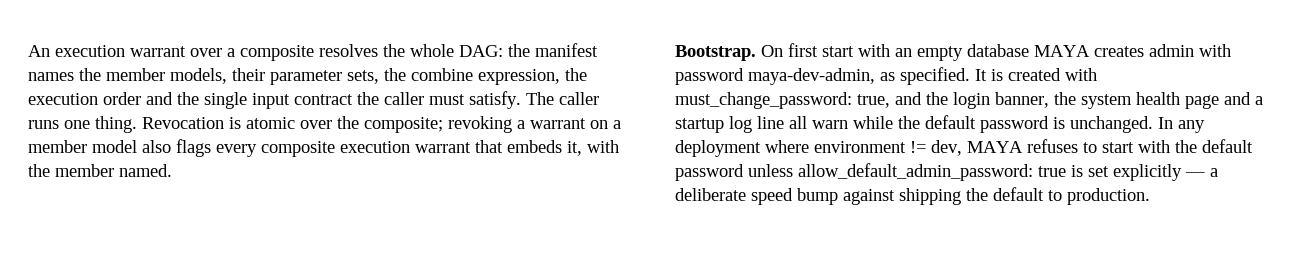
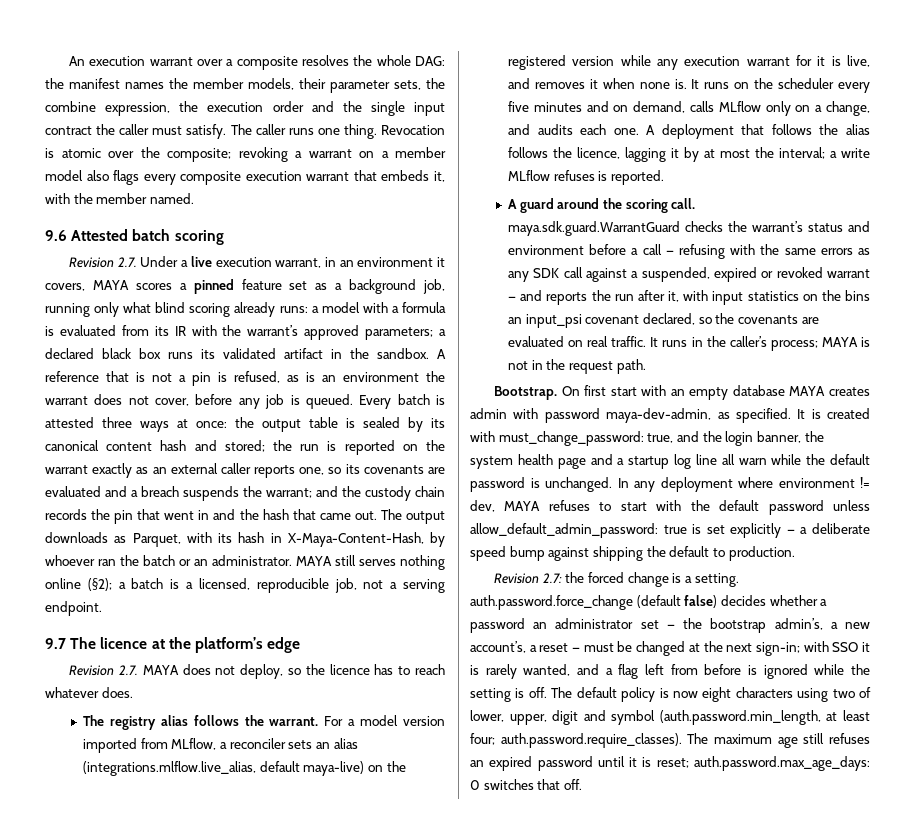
(172, 170) none -> [45,229,224,245] [69,256,446,268] [45,279,445,294] [45,302,446,317] [45,325,447,340] [45,348,446,359] [45,371,445,386] [45,394,446,409] [45,417,445,432] [45,440,445,455] [45,463,446,478] [45,486,445,501] [45,509,445,524] [45,532,445,547] [45,555,445,570] [45,578,445,593] [45,601,102,616] [45,637,301,653] [69,664,446,679] [45,687,133,698] [83,715,445,730] [83,738,358,753] [83,761,406,776] [508,55,870,70] [508,78,870,93] [508,101,870,116] [508,124,870,139] [508,147,870,162] [508,170,664,185] [508,198,696,213] [508,221,870,236] [508,244,870,259] [508,267,870,282] [508,290,870,305] [508,313,819,328] [508,336,870,351] [508,359,646,374] // 9.6 Attested batch scoring // Revision 2.7. Under a live execution warrant, in an environment it covers, MAYA scores a pinned feature set as a background job, running only what blind scoring already runs: a model with a formula is evaluated from its IR with the warrant’s approved parameters; a declared black box runs its validated artifact in the sandbox. A reference that is not a pin is refused, as is an environment the warrant does not cover, before any job is queued. Every batch is attested three ways at once: the output table is sealed by its canonical content hash and stored; the run is reported on the warrant exactly as an external caller reports one, so its covenants are evaluated and a breach suspends the warrant; and the custody chain records the pin that went in and the hash that came out. The output downloads as Parquet, with its hash in X-Maya-Content-Hash, by whoever ran the batch or an administrator. MAYA still serves nothing online (§2); a batch is a licensed, reproducible job, not a serving endpoint. // 9.7 The licence at the platform’s edge // Revision 2.7. MAYA does not deploy, so the licence has to reach whatever does. // The registry alias follows the warrant. For a model version imported from MLflow, a reconciler sets an alias (integrations.mlflow.live_alias, default maya-live) on the registered version while any execution warrant for it is live, and removes it when none is. It runs on the scheduler every five minutes and on demand, calls MLflow only on a change, and audits each one. A deployment that follows the alias follows the licence, lagging it by at most the interval; a write MLflow refuses is reported. // A guard around the scoring call. maya.sdk.guard.WarrantGuard checks the warrant’s status and environment before a call — refusing with the same errors as any SDK call against a suspended, expired or revoked warrant — and reports the run after it, with input statistics on the bins an input_psi covenant declared, so the covenants are evaluated on real traffic. It runs in the caller’s process; MAYA is not in the request path.
(1150, 196) none -> [494,572,739,587] [470,595,828,610] [470,618,870,633] [470,641,871,656] [470,664,870,679] [470,687,871,702] [470,710,870,725] [470,733,870,748] [470,756,870,771] [470,779,582,790] // Revision 2.7: the forced change is a setting. auth.password.force_change (default false) decides whether a password an administrator set — the bootstrap admin’s, a new account’s, a reset — must be changed at the next sign-in; with SSO it is rarely wanted, and a flag left from before is ignored while the setting is off. The default policy is now eight characters using two of lower, upper, digit and symbol (auth.password.min_length, at least four; auth.password.require_classes). The maximum age still refuses an expired password until it is reset; auth.password.max_age_days: 0 switches that off.

